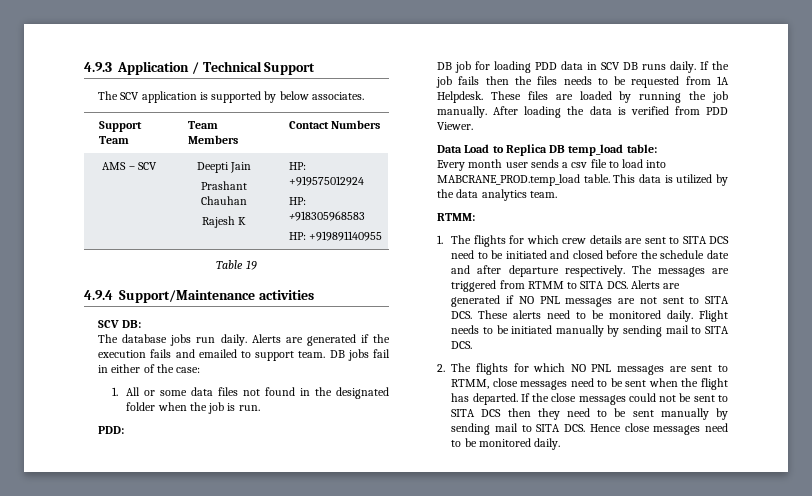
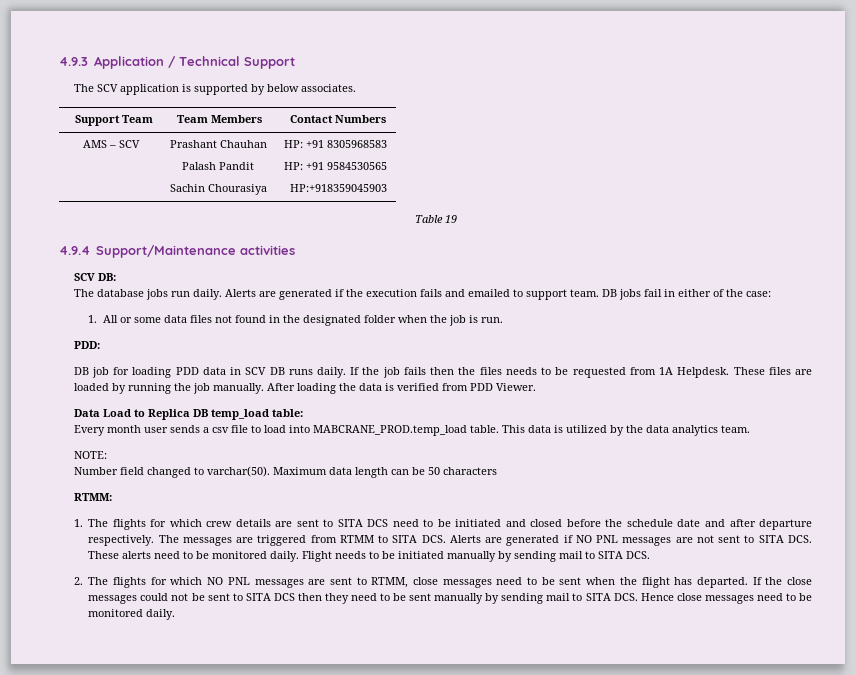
[196,162,252,173] Deepti Jain // -> (140, 144) none
[201,216,247,228] [288,162,306,170] [288,176,364,186] [288,197,306,205] [288,211,365,221] [288,231,382,241] Rajesh K | HP: +919575012924 // HP: +918305968583 // HP: +919891140955 -> [182,162,254,170] [169,184,267,195] [283,140,387,148] [283,162,387,170] [289,184,387,192] Palash Pandit // Sachin Chourasiya | HP: +91 8305968583 // HP: +91 9584530565 // HP:+918359045903
(557, 194) none -> [73,451,107,459] [73,466,497,478] // NOTE: // Number field changed to varchar(50). Maximum data length can be 50 characters

